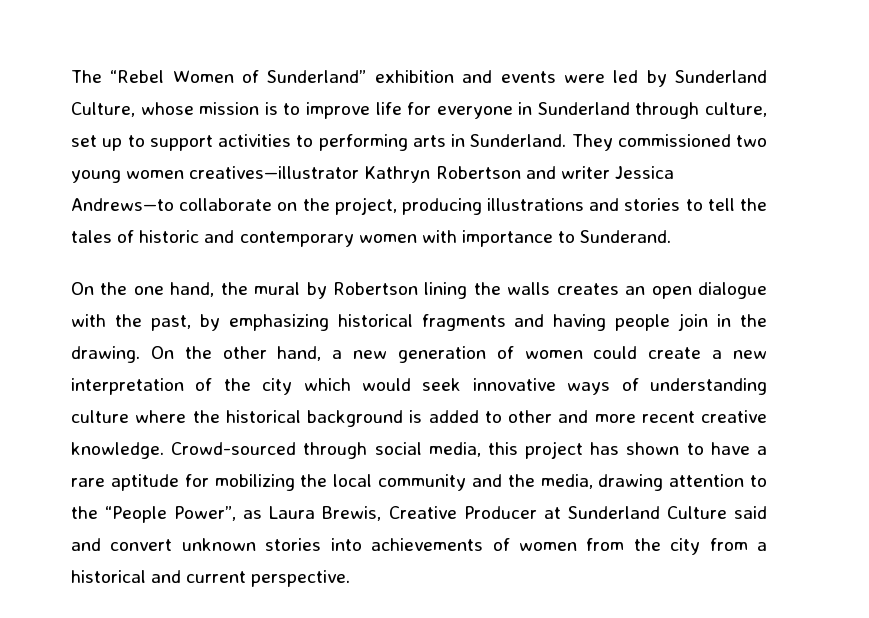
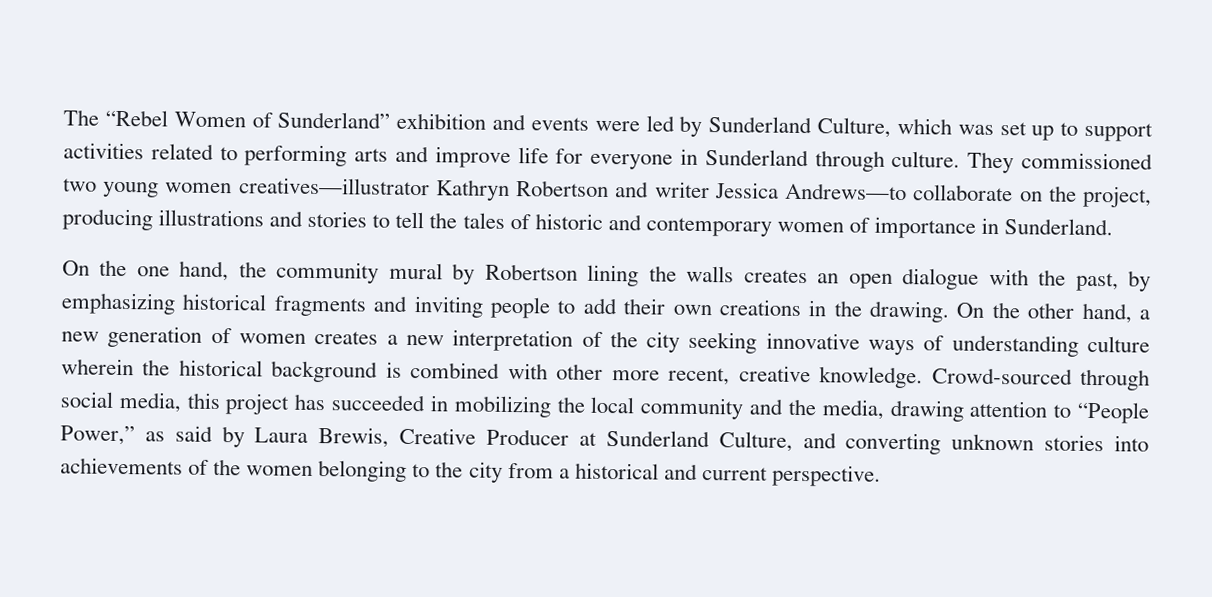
[140,102,301,115] whose mission is to -> [896,117,1154,142] [63,142,430,167] which was set up to support activities related to performing arts and
[705,102,767,117] [71,134,567,151] culture, set up to support activities to performing arts in Sunderland. -> [891,150,961,168] culture.
[421,230,672,247] with importance to Sunderand. -> [848,216,1114,239] of importance in Sunderland.
(248, 288) none -> [276,261,380,284] community
[553,313,709,331] having people join -> [413,296,801,319] inviting people to add their own creations
[593,346,702,359] could create -> [314,331,379,345] creates
[303,378,462,391] which would seek -> [688,331,758,354] seeking
[135,410,187,423] where -> [61,358,134,376] wherein
[428,410,695,423] added to other and more recent -> [410,361,731,386] combined with other more recent,
[626,442,767,455] [71,474,209,491] shown to have a rare aptitude for -> [331,394,448,412] succeeded in
[71,506,263,523] the “People Power”, as -> [1077,401,1150,424] [60,425,245,448] “People Power,” as said by
[666,506,768,519] [71,538,173,551] Culture said and convert -> [718,431,942,455] Culture, and converting
[518,538,625,551] women from -> [213,458,431,482] the women belonging to

